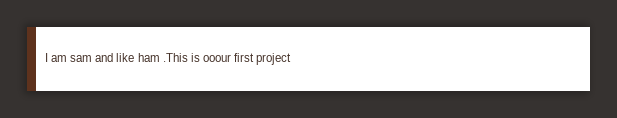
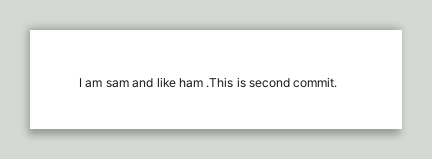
[202,53,292,65] ooour first project -> [249,77,338,88] second commit.

